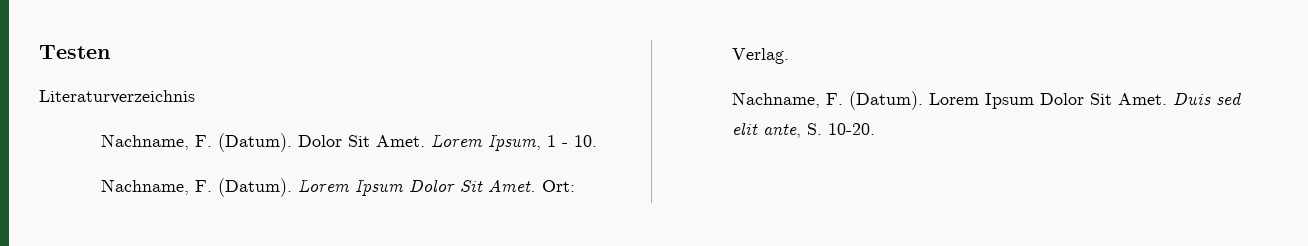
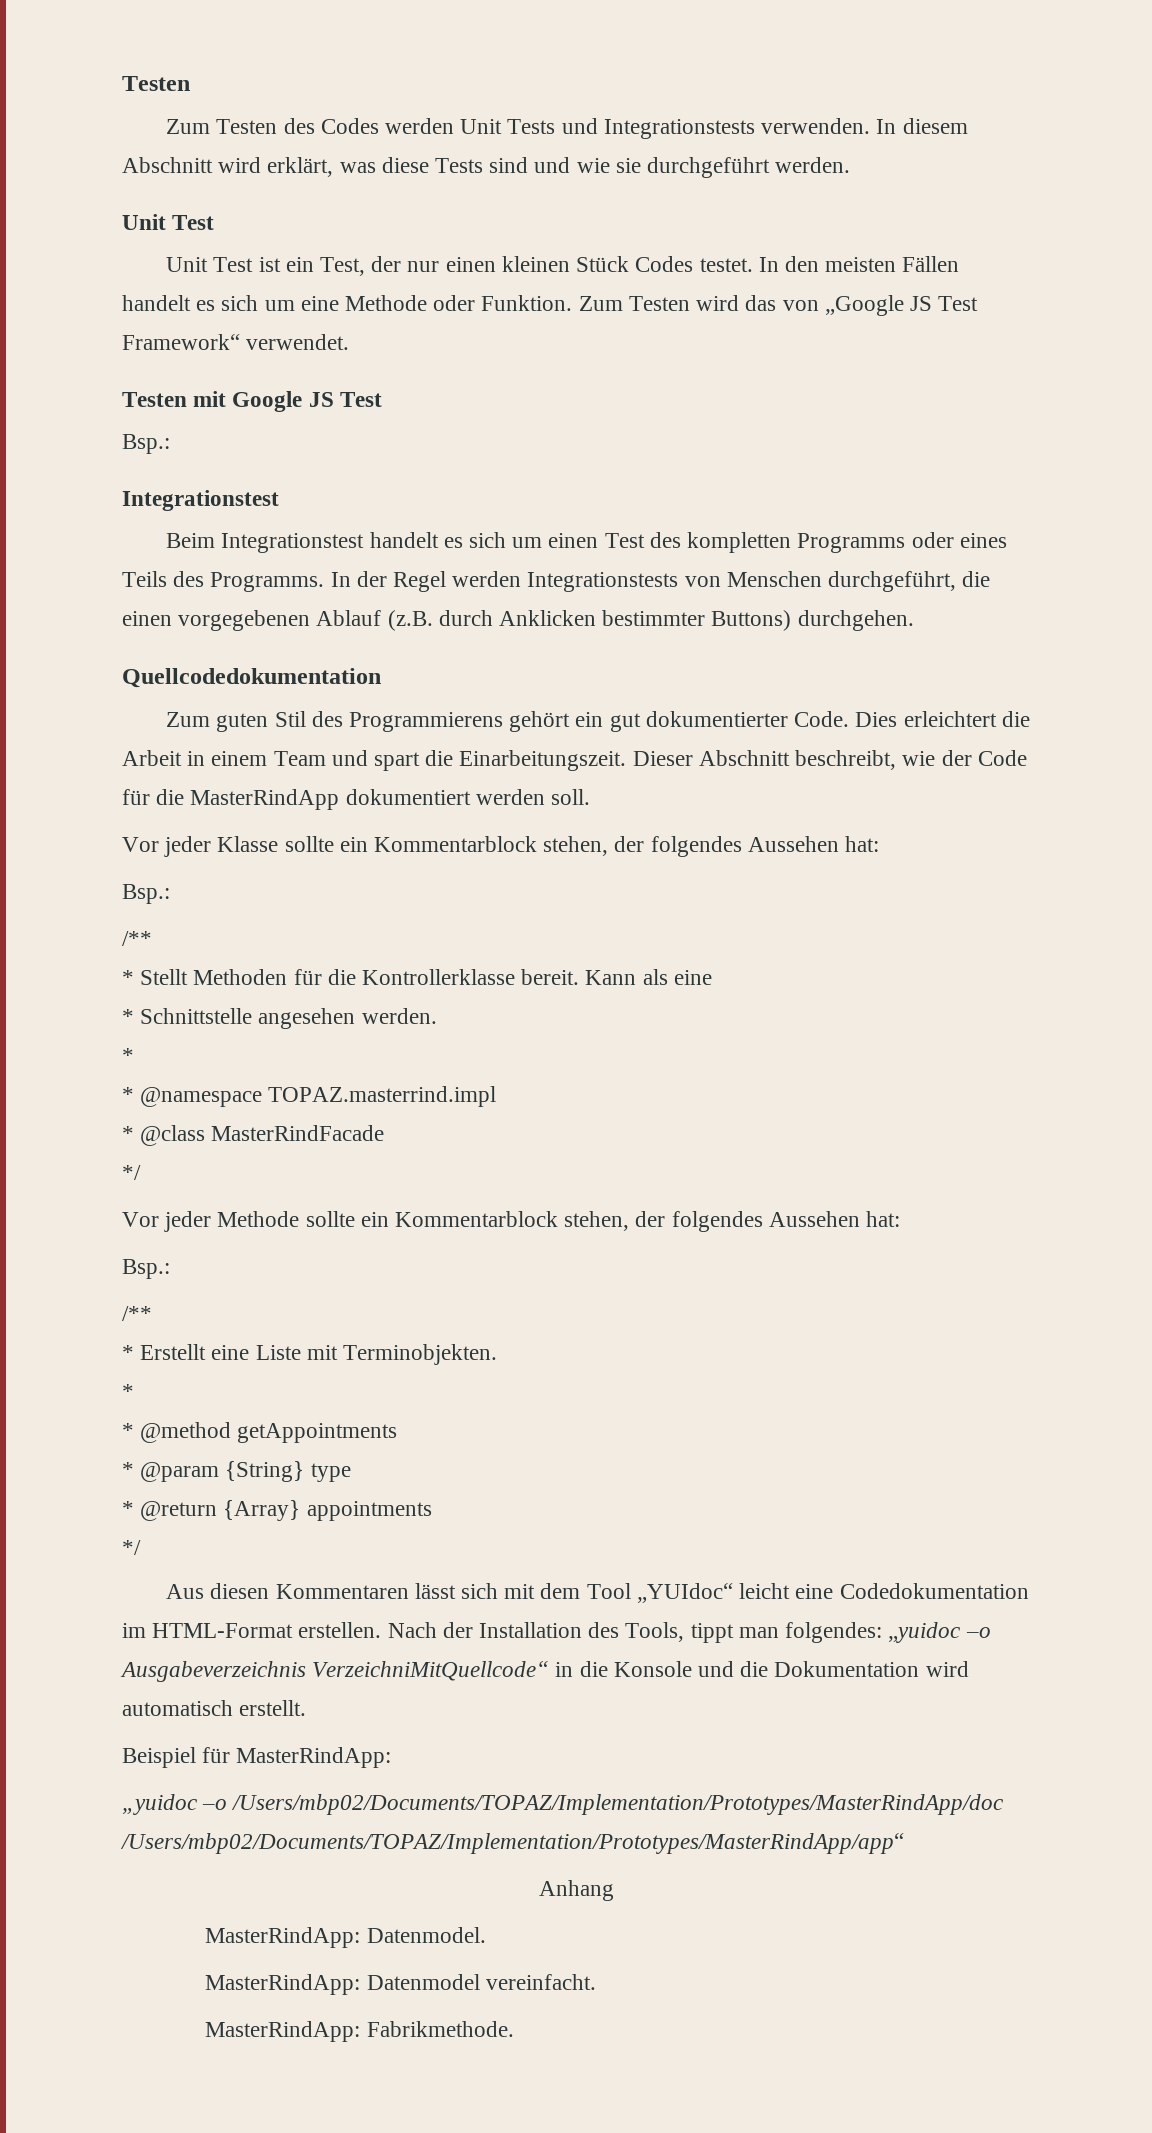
[39,90,195,104] [100,133,597,152] [100,178,575,197] [731,48,789,64] [731,91,1242,110] [731,122,875,138] Literaturverzeichnis // Nachname, F. (Datum). Dolor Sit Amet. Lorem Ipsum, 1 - 10. // Nachname, F. (Datum). Lorem Ipsum Dolor Sit Amet. Ort: Verlag. // Nachname, F. (Datum). Lorem Ipsum Dolor Sit Amet. Duis sed elit ante, S. 10-20. -> [166,118,968,139] [122,157,851,178] [122,214,215,230] [166,256,960,276] [122,295,979,316] [122,334,350,350] [122,391,382,412] [122,434,170,454] [122,490,279,511] [166,532,1007,553] [122,571,991,592] [122,610,914,631] [122,668,381,688] [166,711,1030,732] [122,750,1027,771] [122,789,591,810] [122,836,880,857] [122,884,170,904] [122,931,152,946] [122,969,712,985] [122,1008,437,1029] [122,1048,134,1063] [122,1086,497,1107] [122,1125,385,1146] [122,1165,141,1180] [122,1211,901,1232] [122,1259,170,1279] [122,1306,152,1321] [122,1344,498,1365] [122,1384,134,1399] [122,1422,398,1443] [122,1461,351,1482] [122,1500,432,1521] [122,1540,141,1555] [166,1583,1029,1603] [122,1622,991,1643] [120,1661,969,1682] [122,1700,307,1716] [122,1747,392,1768] [122,1794,1004,1815] [120,1833,904,1854] [538,1880,614,1901] [205,1927,486,1948] [205,1974,596,1995] [205,2021,514,2042] Zum Testen des Codes werden Unit Tests und Integrationstests verwenden. In diesem Abschnitt wird erklärt, was diese Tests sind und wie sie durchgeführt werden. // Unit Test // Unit Test ist ein Test, der nur einen kleinen Stück Codes testet. In den meisten Fällen handelt es sich um eine Methode oder Funktion. Zum Testen wird das von „Google JS Test Framework“ verwendet. // Testen mit Google JS Test // Bsp.: // Integrationstest // Beim Integrationstest handelt es sich um einen Test des kompletten Programms oder eines Teils des Programms. In der Regel werden Integrationstests von Menschen durchgeführt, die einen vorgegebenen Ablauf (z.B. durch Anklicken bestimmter Buttons) durchgehen. // Quellcodedokumentation // Zum guten Stil des Programmierens gehört ein gut dokumentierter Code. Dies erleichtert die Arbeit in einem Team und spart die Einarbeitungszeit. Dieser Abschnitt beschreibt, wie der Code für die MasterRindApp dokumentiert werden soll. // Vor jeder Klasse sollte ein Kommentarblock stehen, der folgendes Aussehen hat: // Bsp.: // /** // * Stellt Methoden für die Kontrollerklasse bereit. Kann als eine // * Schnittstelle angesehen werden. // * // * @namespace TOPAZ.masterrind.impl // * @class MasterRindFacade // */ // Vor jeder Methode sollte ein Kommentarblock stehen, der folgendes Aussehen hat: // Bsp.: // /** // * Erstellt eine Liste mit Terminobjekten. // * // * @method getAppointments // * @param {String} type // * @return {Array} appointments // */ // Aus diesen Kommentaren lässt sich mit dem Tool „YUIdoc“ leicht eine Codedokumentation im HTML-Format erstellen. Nach der Installation des Tools, tippt man folgendes: „yuidoc –o Ausgabeverzeichnis VerzeichniMitQuellcode“ in die Konsole und die Dokumentation wird automatisch erstellt. // Beispiel für MasterRindApp: // „yuidoc –o /Users/mbp02/Documents/TOPAZ/Implementation/Prototypes/MasterRindApp/doc /Users/mbp02/Documents/TOPAZ/Implementation/Prototypes/MasterRindApp/app“ // Anhang // MasterRindApp: Datenmodel. // MasterRindApp: Datenmodel vereinfacht. // MasterRindApp: Fabrikmethode.

